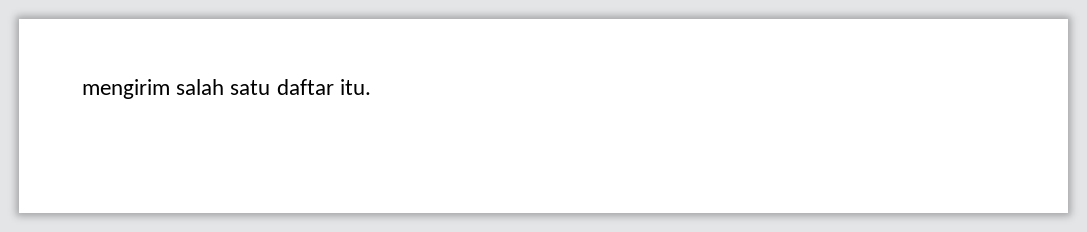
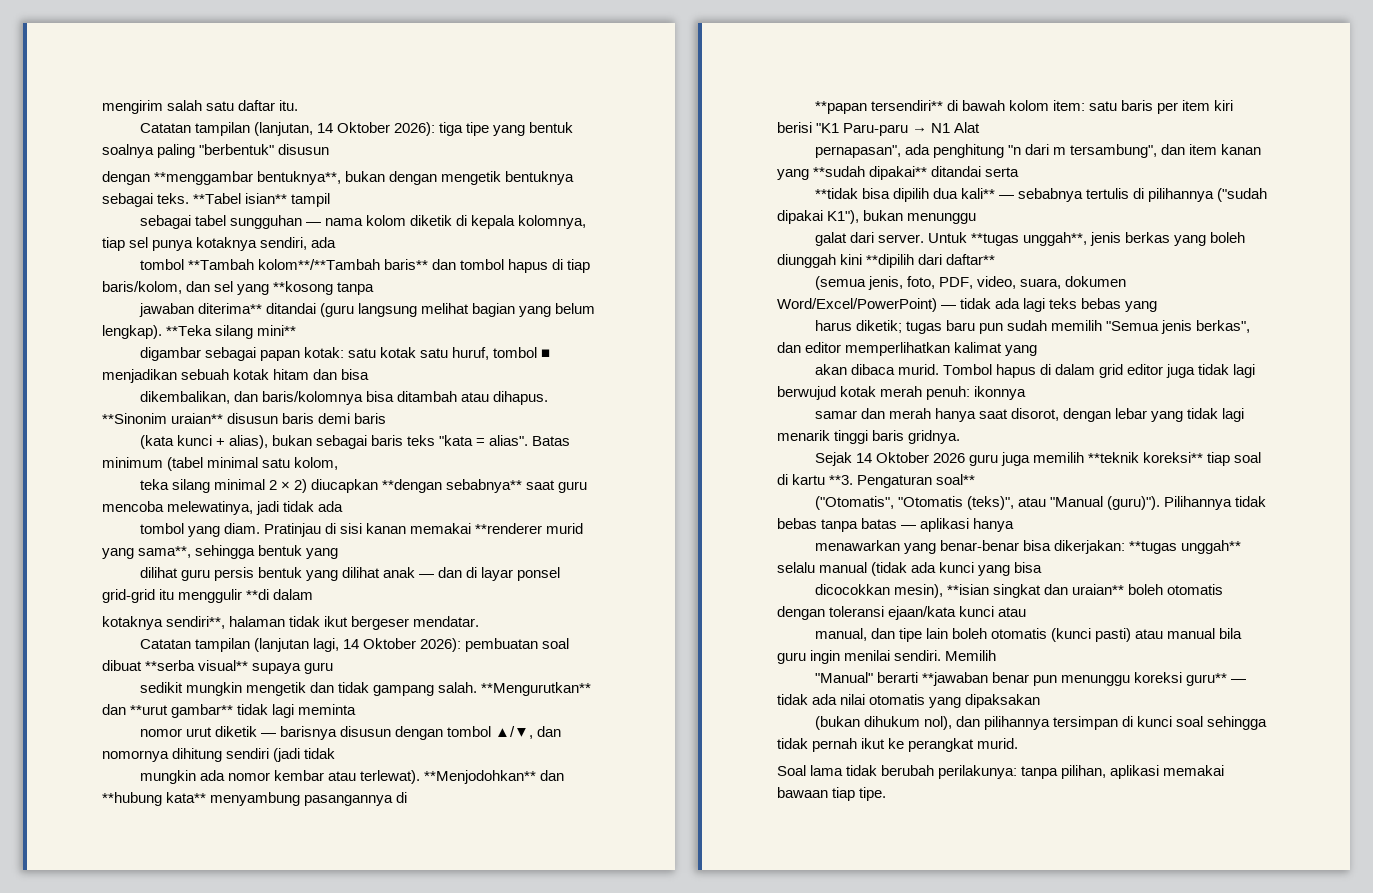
(371, 87) none -> [139,122,574,136] [102,144,330,158] [102,171,575,185] [102,193,331,207] [139,215,587,229] [102,237,337,251] [139,259,591,273] [102,281,375,295] [138,303,596,317] [102,325,297,339] [139,347,551,361] [102,369,370,383] [139,391,549,405] [102,413,387,424] [139,435,571,449] [102,457,339,471] [139,479,588,493] [102,501,344,515] [139,523,584,537] [102,545,339,559] [139,567,561,581] [102,589,314,603] [102,616,480,630] [139,638,570,652] [102,660,334,674] [139,682,592,696] [102,704,357,718] [139,726,562,740] [102,748,336,762] [139,770,565,784] [102,792,408,806] [814,100,1234,114] [777,122,981,136] [814,144,1262,158] [777,166,1020,180] [814,188,1268,202] [777,210,977,224] [814,232,1246,246] [777,254,996,268] [814,276,1127,290] [777,298,1158,312] [814,320,1251,334] [777,342,1038,356] [814,364,1256,378] [777,386,1027,400] [814,408,1245,422] [777,430,961,444] [814,452,1262,466] [777,474,976,488] [814,496,1267,510] [777,518,1015,532] [814,540,1242,554] [777,562,1043,576] [814,584,1224,598] [777,606,1027,620] [814,628,1243,642] [777,650,997,664] [814,672,1247,686] [777,694,1041,708] [814,716,1268,730] [777,738,1019,752] [777,765,1225,779] [777,787,887,801] // Catatan tampilan (lanjutan, 14 Oktober 2026): tiga tipe yang bentuk soalnya paling "berbentuk" disusun // dengan **menggambar bentuknya**, bukan dengan mengetik bentuknya sebagai teks. **Tabel isian** tampil // sebagai tabel sungguhan — nama kolom diketik di kepala kolomnya, tiap sel punya kotaknya sendiri, ada // tombol **Tambah kolom**/**Tambah baris** dan tombol hapus di tiap baris/kolom, dan sel yang **kosong tanpa // jawaban diterima** ditandai (guru langsung melihat bagian yang belum lengkap). **Teka silang mini** // digambar sebagai papan kotak: satu kotak satu huruf, tombol ■ menjadikan sebuah kotak hitam dan bisa // dikembalikan, dan baris/kolomnya bisa ditambah atau dihapus. **Sinonim uraian** disusun baris demi baris // (kata kunci + alias), bukan sebagai baris teks "kata = alias". Batas minimum (tabel minimal satu kolom, // teka silang minimal 2 × 2) diucapkan **dengan sebabnya** saat guru mencoba melewatinya, jadi tidak ada // tombol yang diam. Pratinjau di sisi kanan memakai **renderer murid yang sama**, sehingga bentuk yang // dilihat guru persis bentuk yang dilihat anak — dan di layar ponsel grid-grid itu menggulir **di dalam // kotaknya sendiri**, halaman tidak ikut bergeser mendatar. // Catatan tampilan (lanjutan lagi, 14 Oktober 2026): pembuatan soal dibuat **serba visual** supaya guru // sedikit mungkin mengetik dan tidak gampang salah. **Mengurutkan** dan **urut gambar** tidak lagi meminta // nomor urut diketik — barisnya disusun dengan tombol ▲/▼, dan nomornya dihitung sendiri (jadi tidak // mungkin ada nomor kembar atau terlewat). **Menjodohkan** dan **hubung kata** menyambung pasangannya di // **papan tersendiri** di bawah kolom item: satu baris per item kiri berisi "K1 Paru-paru → N1 Alat // pernapasan", ada penghitung "n dari m tersambung", dan item kanan yang **sudah dipakai** ditandai serta // **tidak bisa dipilih dua kali** — sebabnya tertulis di pilihannya ("sudah dipakai K1"), bukan menunggu // galat dari server. Untuk **tugas unggah**, jenis berkas yang boleh diunggah kini **dipilih dari daftar** // (semua jenis, foto, PDF, video, suara, dokumen Word/Excel/PowerPoint) — tidak ada lagi teks bebas yang // harus diketik; tugas baru pun sudah memilih "Semua jenis berkas", dan editor memperlihatkan kalimat yang // akan dibaca murid. Tombol hapus di dalam grid editor juga tidak lagi berwujud kotak merah penuh: ikonnya // samar dan merah hanya saat disorot, dengan lebar yang tidak lagi menarik tinggi baris gridnya. // Sejak 14 Oktober 2026 guru juga memilih **teknik koreksi** tiap soal di kartu **3. Pengaturan soal** // ("Otomatis", "Otomatis (teks)", atau "Manual (guru)"). Pilihannya tidak bebas tanpa batas — aplikasi hanya // menawarkan yang benar-benar bisa dikerjakan: **tugas unggah** selalu manual (tidak ada kunci yang bisa // dicocokkan mesin), **isian singkat dan uraian** boleh otomatis dengan toleransi ejaan/kata kunci atau // manual, dan tipe lain boleh otomatis (kunci pasti) atau manual bila guru ingin menilai sendiri. Memilih // "Manual" berarti **jawaban benar pun menunggu koreksi guru** — tidak ada nilai otomatis yang dipaksakan // (bukan dihukum nol), dan pilihannya tersimpan di kunci soal sehingga tidak pernah ikut ke perangkat murid. // Soal lama tidak berubah perilakunya: tanpa pilihan, aplikasi memakai bawaan tiap tipe.

